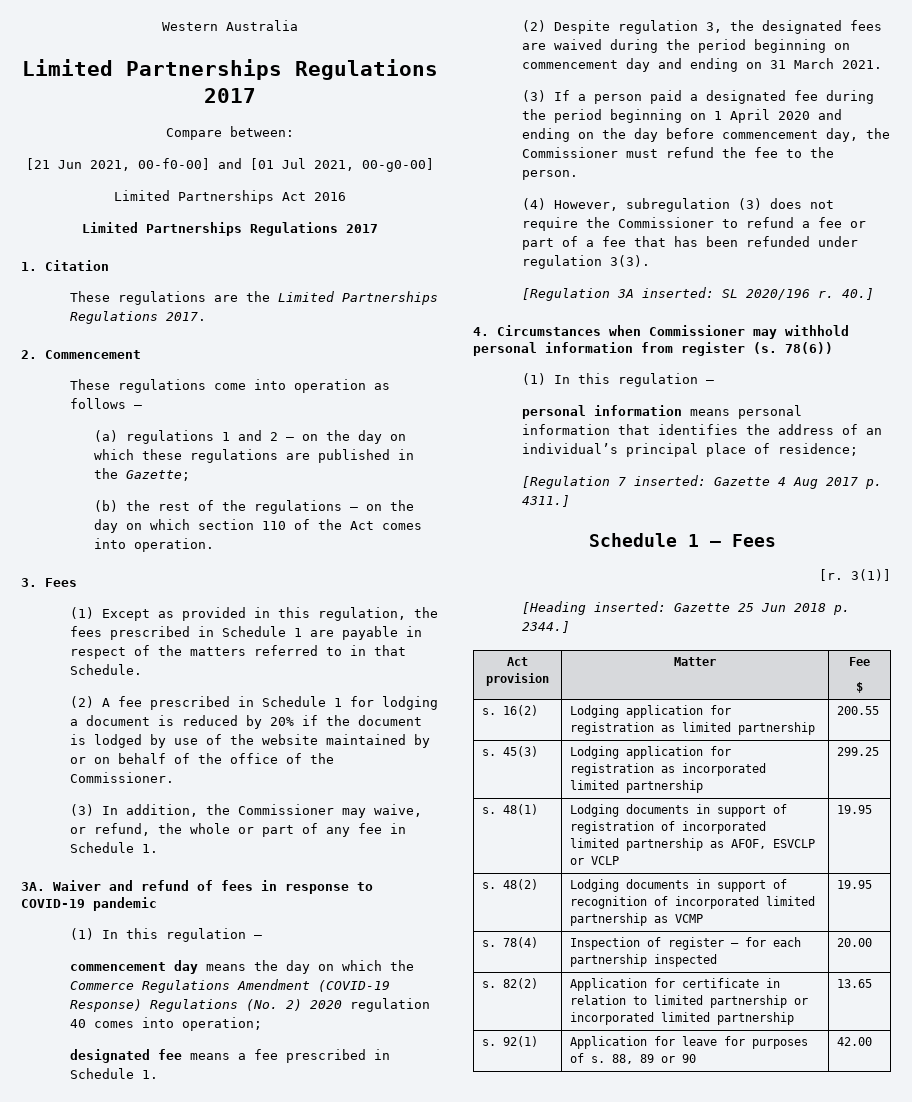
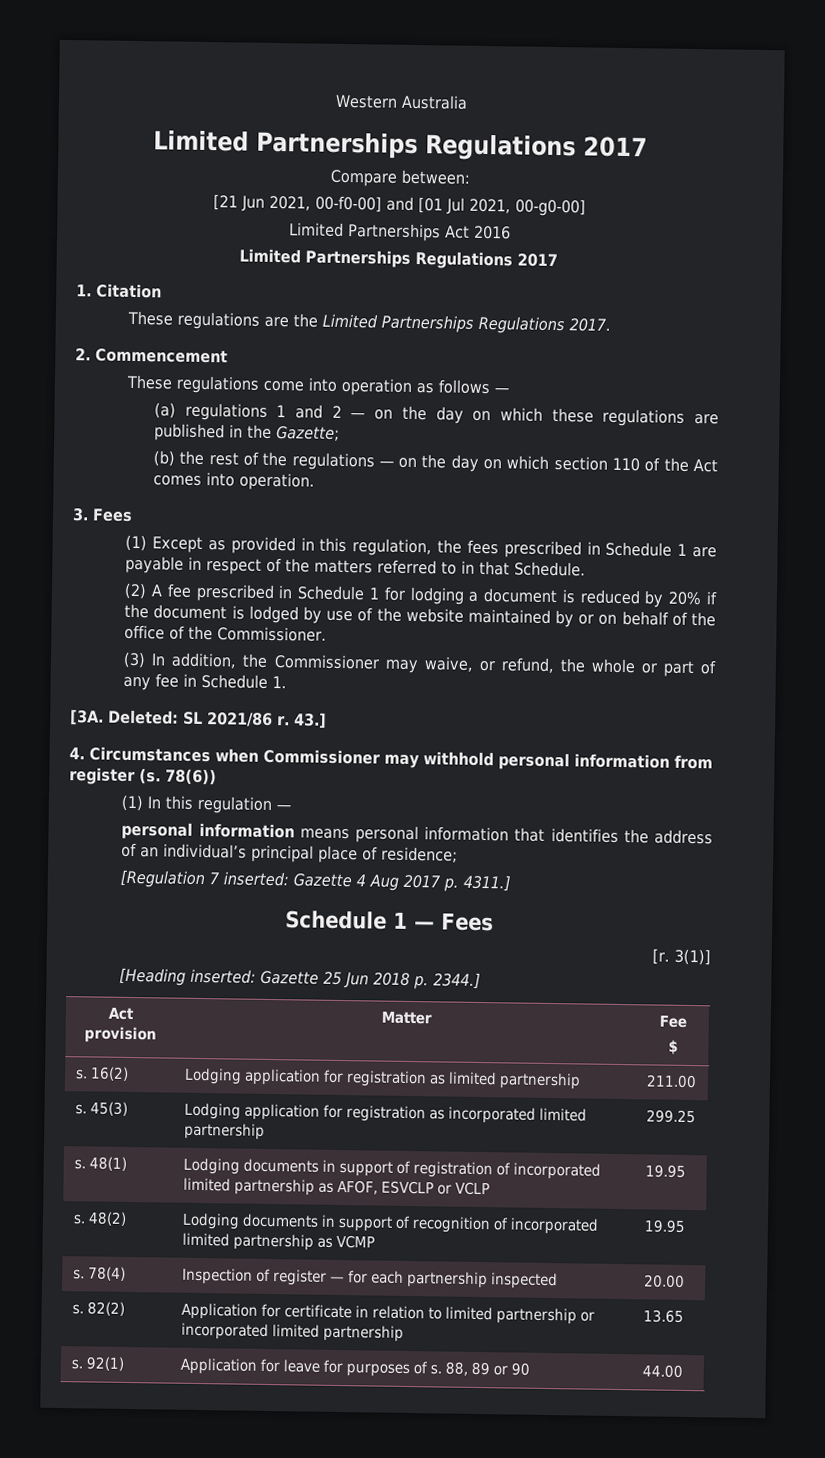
[21,880,373,894] [21,897,157,911] [69,928,262,942] [69,960,414,974] [69,979,390,993] [69,998,430,1012] [69,1017,262,1031] [69,1049,390,1063] [69,1068,158,1079] [521,20,882,34] [521,39,850,53] [521,58,882,72] [521,90,874,104] [521,109,842,123] [521,128,890,142] [521,147,834,158] [521,170,578,180] [521,198,834,212] [521,217,866,231] [521,236,858,250] [521,255,650,269] [521,287,874,301] 3A. Waiver and refund of fees in response to COVID-19 pandemic // (1) In this regulation — // commencement day means the day on which the Commerce Regulations Amendment (COVID-19 Response) Regulations (No. 2) 2020 regulation 40 comes into operation; // designated fee means a fee prescribed in Schedule 1. // (2) Despite regulation 3, the designated fees are waived during the period beginning on commencement day and ending on 31 March 2021. // (3) If a person paid a designated fee during the period beginning on 1 April 2020 and ending on the day before commencement day, the Commissioner must refund the fee to the person. // (4) However, subregulation (3) does not require the Commissioner to refund a fee or part of a fee that has been refunded under regulation 3(3). // [Regulation 3A inserted: SL 2020/196 r. 40.] -> [70,709,327,729] [3A. Deleted: SL 2021/86 r. 43.]
[837,706,880,715] 200.55 -> [645,1074,697,1089] 211.00
[837,1037,873,1046] 42.00 -> [641,1364,683,1378] 44.00

